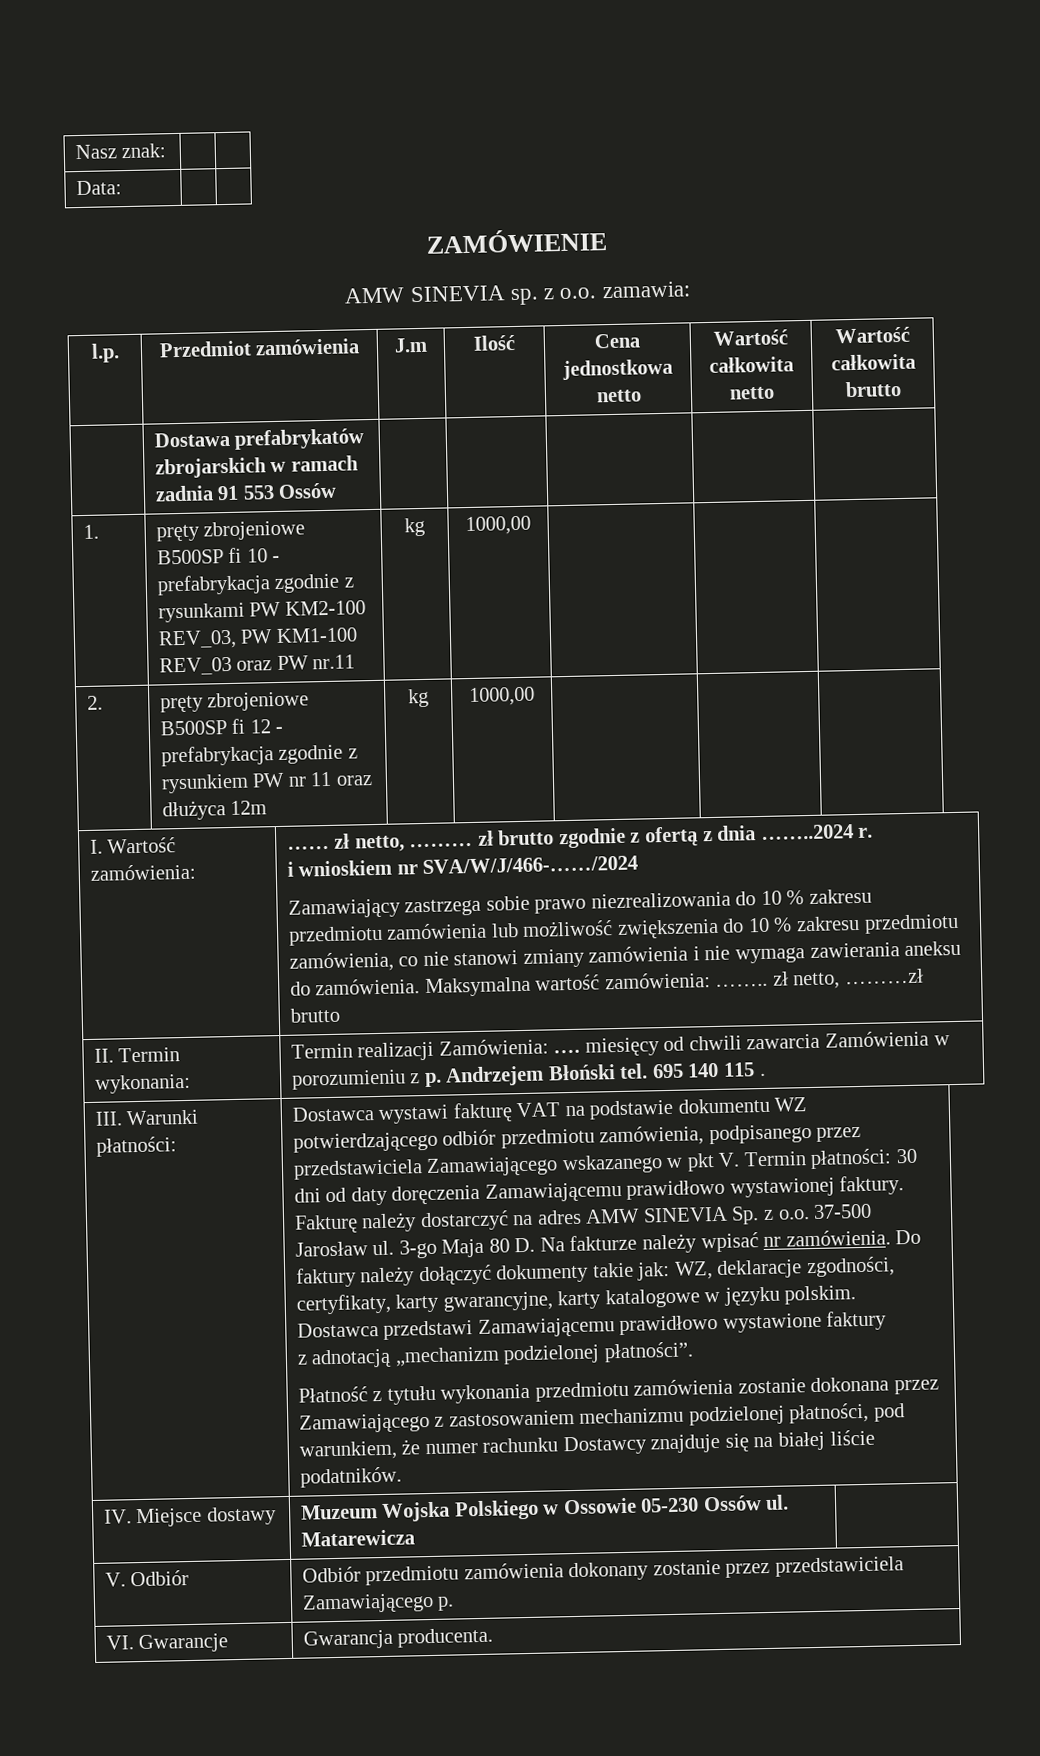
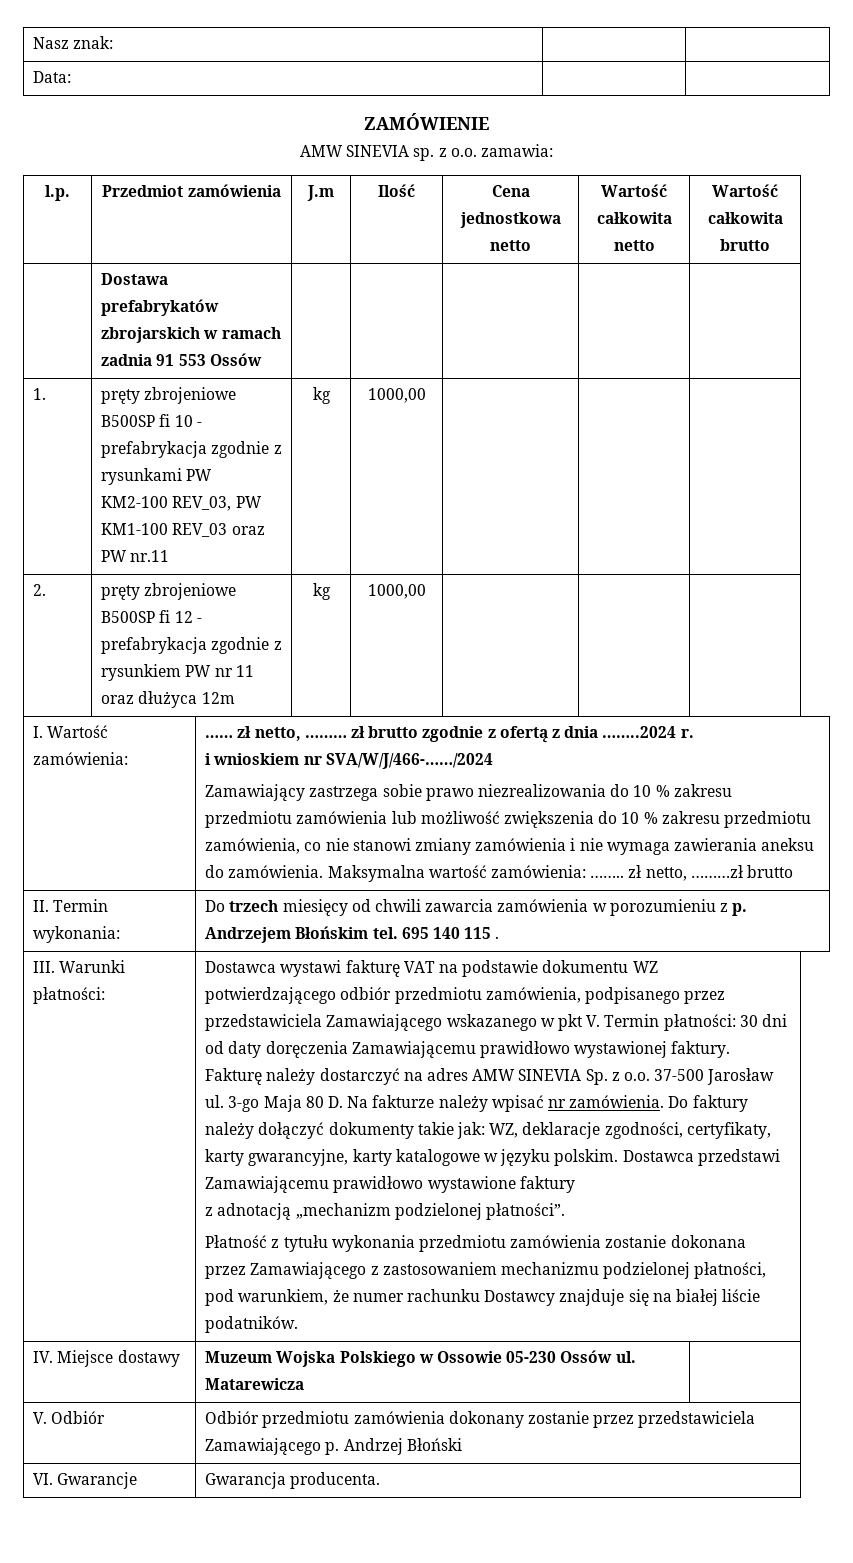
[290,1038,581,1062] Termin realizacji Zamówienia: …. -> [205,900,279,912] Do trzech
[824,1030,929,1048] Zamówienia -> [497,899,589,912] zamówienia
[547,1064,616,1081] Błoński -> [295,926,369,939] Błońskim
(455, 1603) none -> [343,1438,462,1455] Andrzej Błoński

